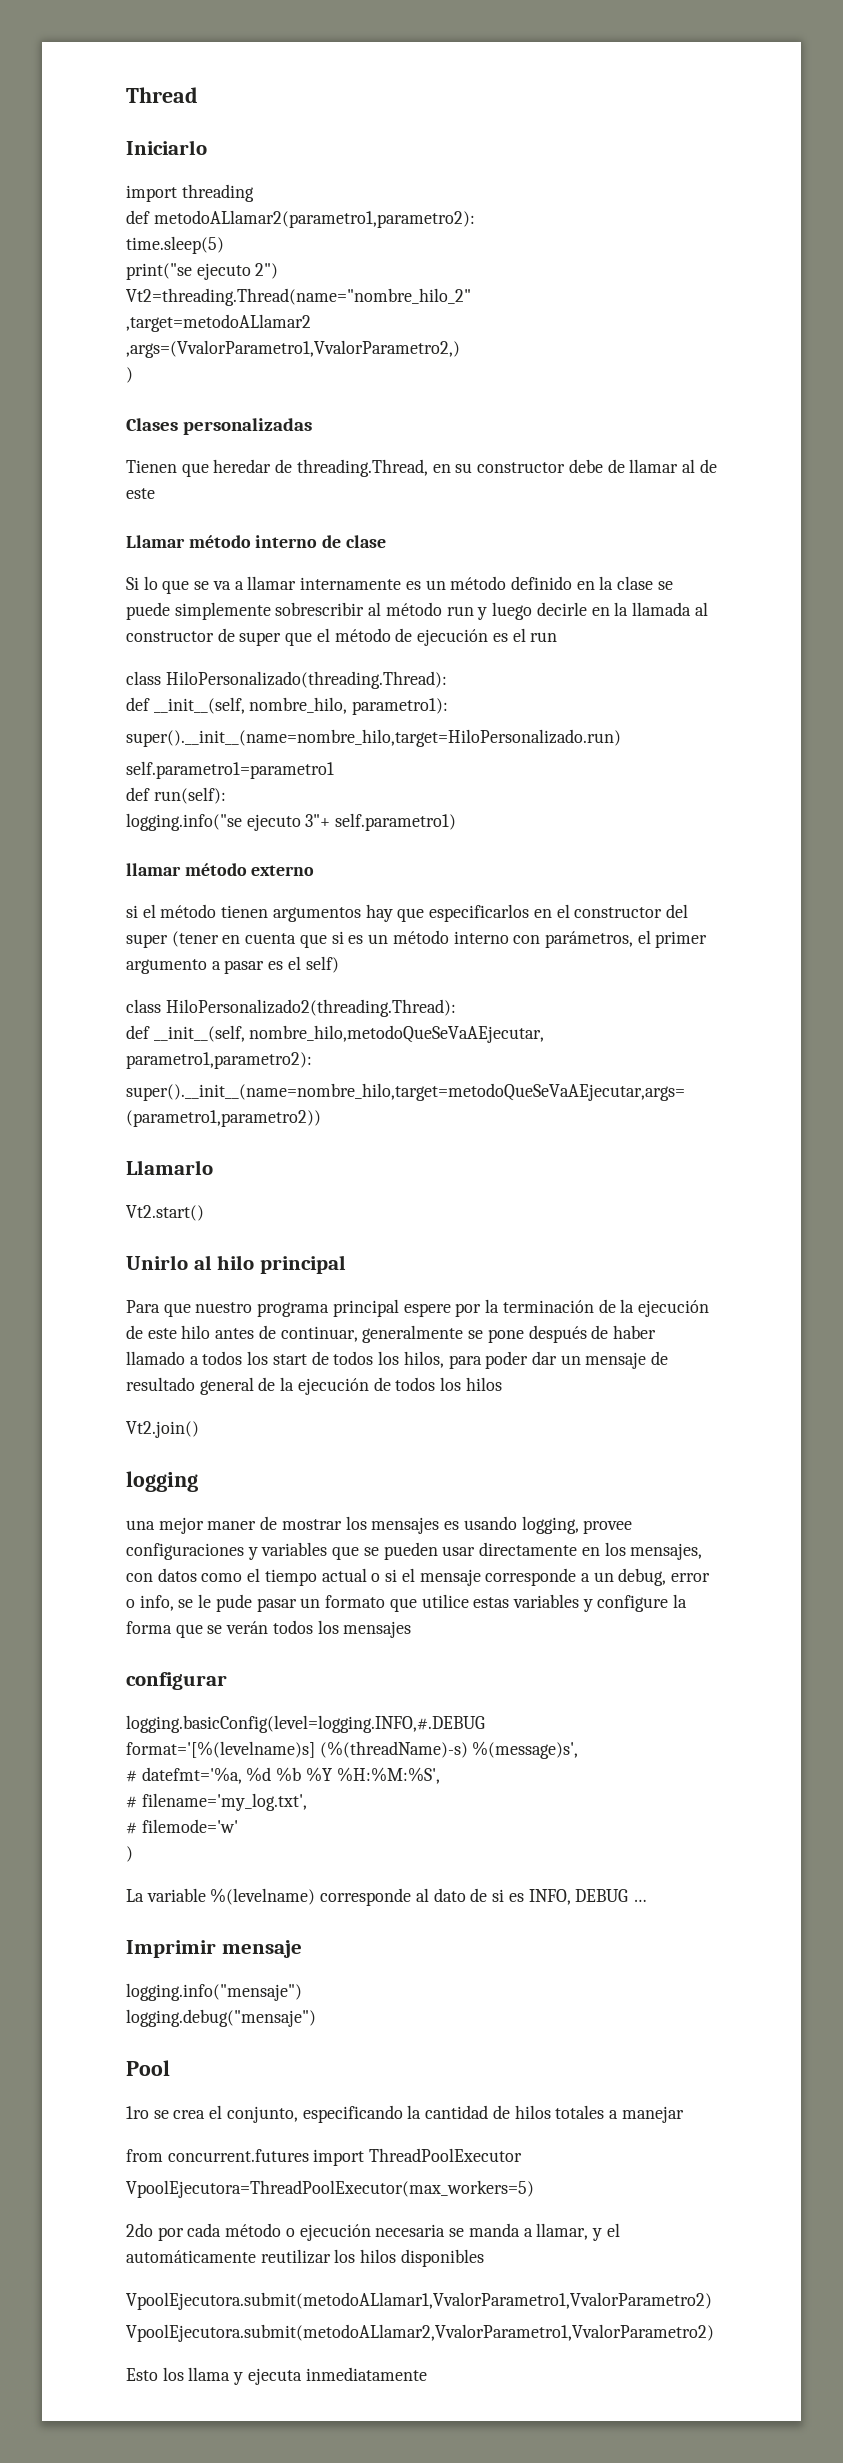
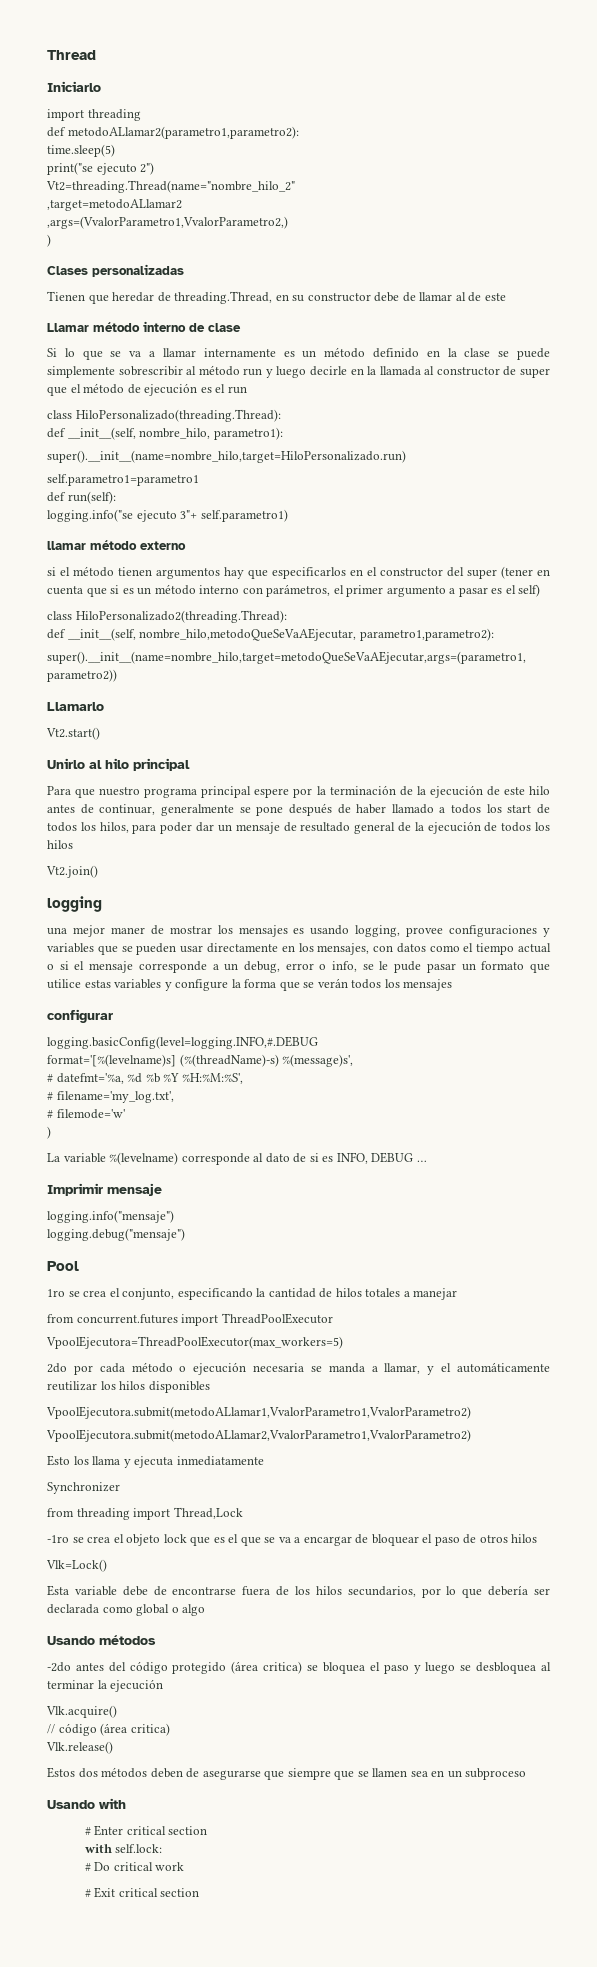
(427, 2374) none -> [47,1482,120,1494] [47,1507,243,1520] [47,1534,538,1546] [46,1559,107,1572] [47,1585,550,1598] [47,1604,206,1616] [47,1635,156,1645] [47,1661,552,1674] [47,1679,164,1692] [46,1705,117,1718] [47,1723,170,1736] [46,1741,113,1754] [47,1767,527,1780] [47,1798,126,1809] [84,1825,208,1836] [84,1844,163,1853] [84,1862,185,1872] [84,1887,200,1898] // Synchronizer // from threading import Thread,Lock // -1ro se crea el objeto lock que es el que se va a encargar de bloquear el paso de otros hilos // Vlk=Lock() // Esta variable debe de encontrarse fuera de los hilos secundarios, por lo que debería ser declarada como global o algo // Usando métodos // -2do antes del código protegido (área critica) se bloquea el paso y luego se desbloquea al terminar la ejecución // Vlk.acquire() // // código (área critica) // Vlk.release() // Estos dos métodos deben de asegurarse que siempre que se llamen sea en un subproceso // Usando with // # Enter critical section // with self.lock: // # Do critical work // # Exit critical section

